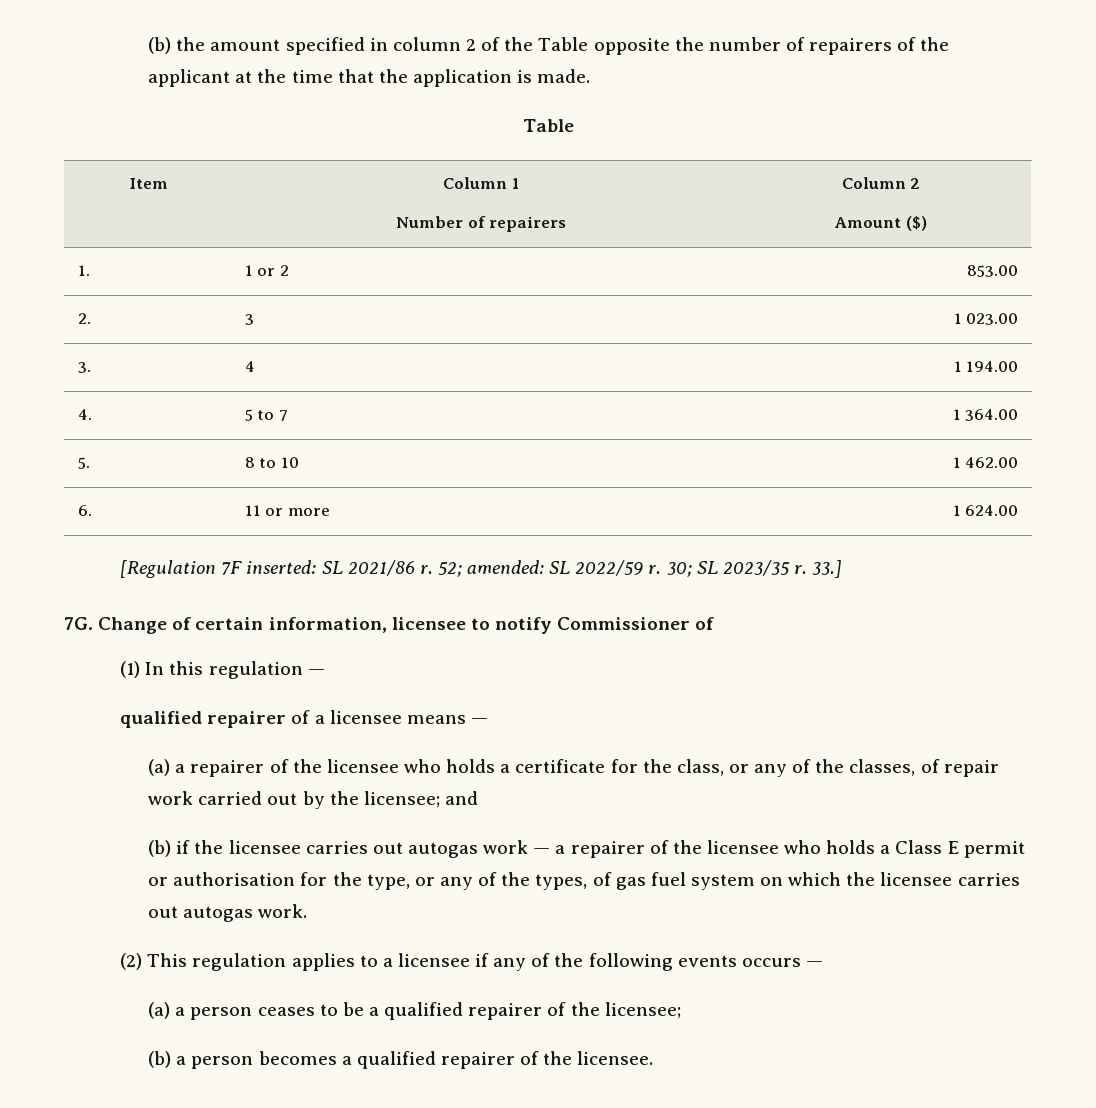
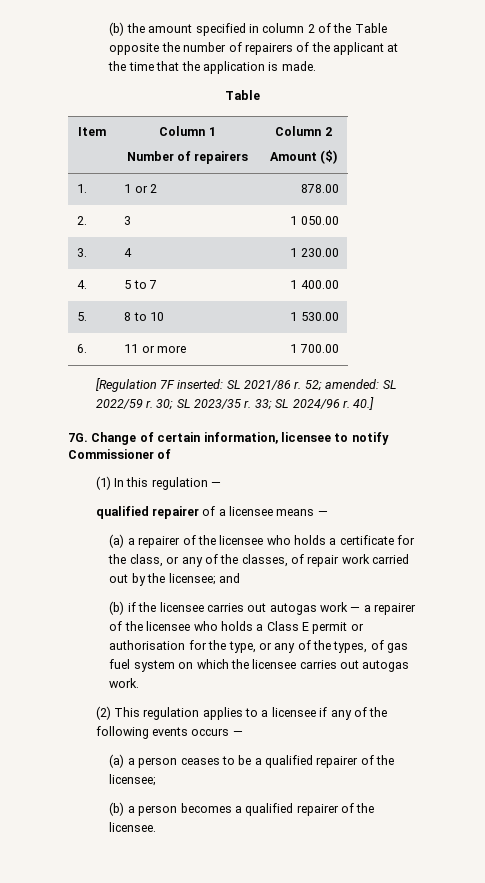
[967,265,1019,277] 853.00 -> [300,184,339,193] 878.00
[966,313,1019,325] 023.00 -> [300,216,339,225] 050.00
[966,361,1019,372] 194.00 -> [300,248,339,257] 230.00
[965,409,1019,421] 364.00 -> [300,280,339,289] 400.00
[965,457,1019,468] 462.00 -> [300,312,339,321] 530.00
[965,505,1019,516] 624.00 -> [299,344,339,353] 700.00
[812,560,843,578] 33.] -> [254,397,375,410] 33; SL 2024/96 r. 40.]

